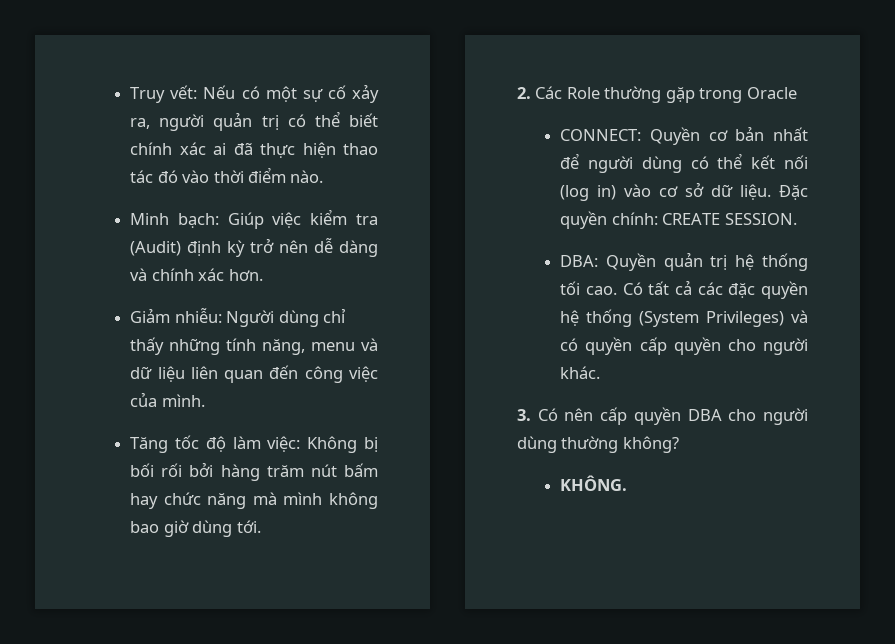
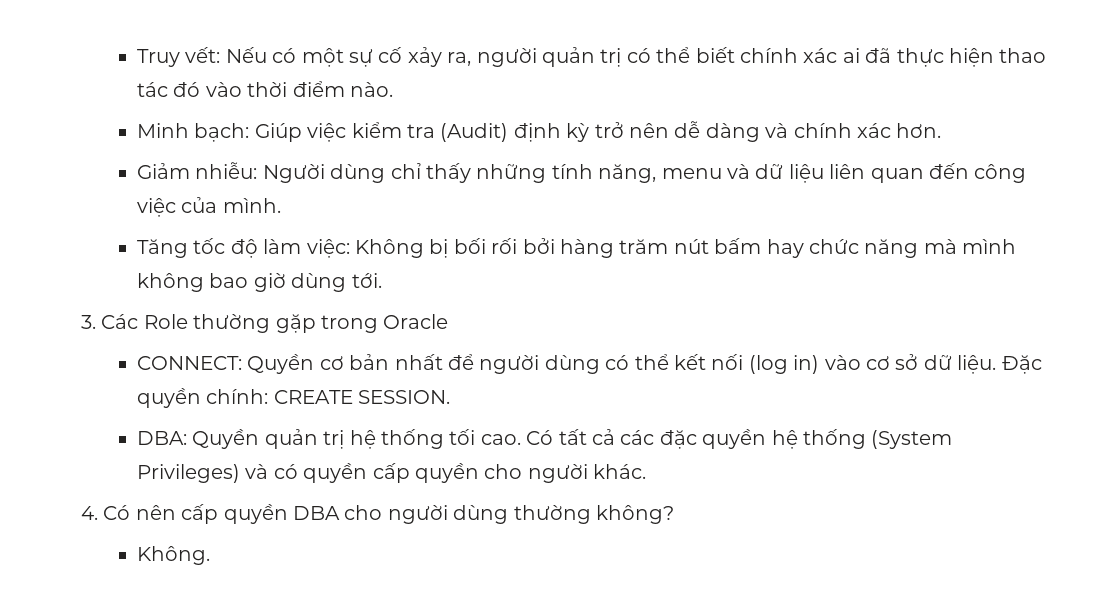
[517,87,531,99] 2. -> [81,315,96,329] 3.
[517,409,531,421] 3. -> [81,506,98,520] 4.
[560,475,628,491] KHÔNG. -> [136,546,210,565] Không.

